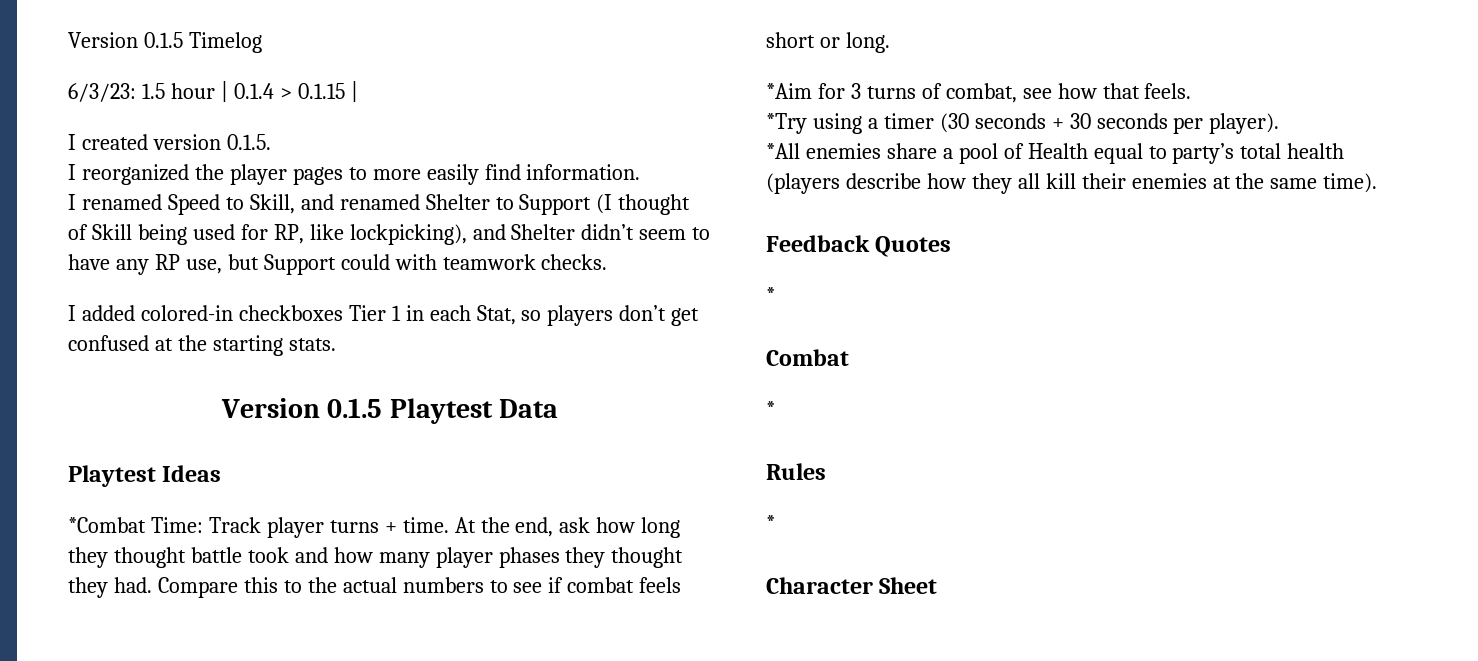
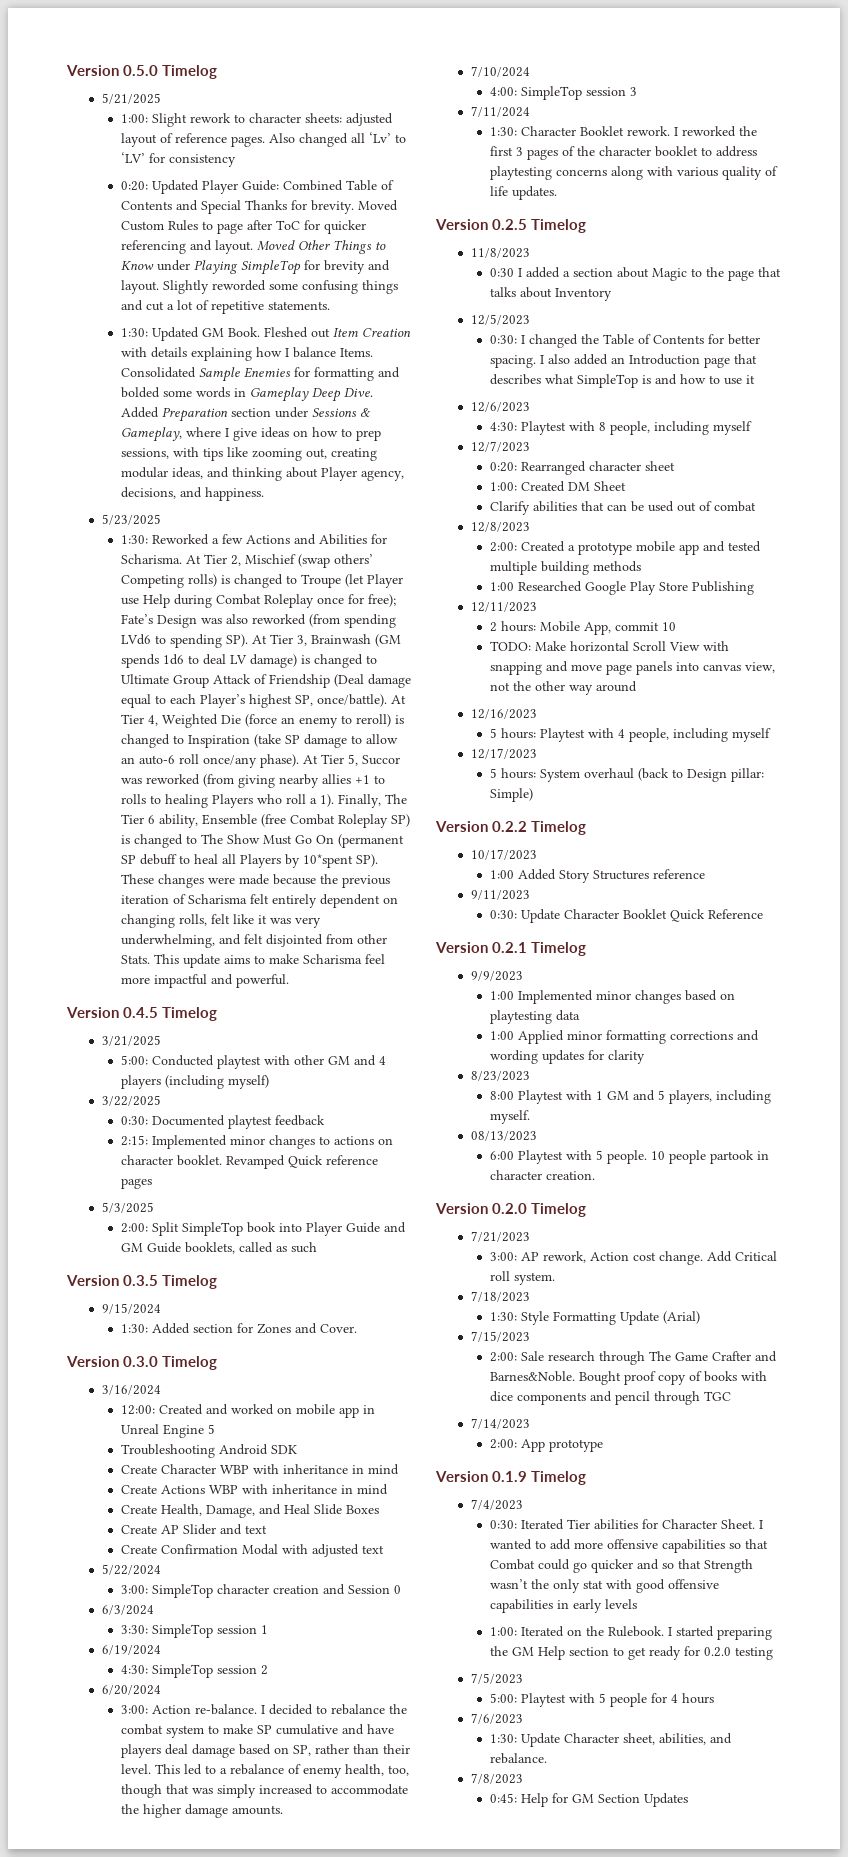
[68,32,262,53] [68,81,358,102] [68,134,271,150] [68,164,641,185] [68,194,691,215] [68,224,711,245] [68,254,608,275] [68,305,700,326] [68,335,336,356] [220,398,559,424] [68,465,222,487] [68,517,681,538] [68,547,684,568] [68,577,682,598] [766,32,890,53] [766,83,1192,103] [766,113,1280,134] [766,143,1345,164] [766,173,1378,194] [766,235,952,257] [766,287,775,303] [766,349,849,366] [766,401,775,417] [766,463,826,480] [766,515,775,531] [766,577,938,594] Version 0.1.5 Timelog // 6/3/23: 1.5 hour | 0.1.4 > 0.1.15 | // I created version 0.1.5. // I reorganized the player pages to more easily find information. // I renamed Speed to Skill, and renamed Shelter to Support (I thought of Skill being used for RP, like lockpicking), and Shelter didn’t seem to have any RP use, but Support could with teamwork checks. // I added colored-in checkboxes Tier 1 in each Stat, so players don’t get confused at the starting stats. // Version 0.1.5 Playtest Data // Playtest Ideas // *Combat Time: Track player turns + time. At the end, ask how long they thought battle took and how many player phases they thought they had. Compare this to the actual numbers to see if combat feels short or long. // *Aim for 3 turns of combat, see how that feels. // *Try using a timer (30 seconds + 30 seconds per player). // *All enemies share a pool of Health equal to party’s total health (players describe how they all kill their enemies at the same time). // Feedback Quotes // * // Combat // * // Rules // * // Character Sheet -> [66,65,217,79] [101,93,161,104] [120,113,393,127] [120,132,406,147] [120,152,236,167] [120,180,394,194] [120,200,398,214] [120,220,366,234] [120,240,386,254] [120,260,390,275] [120,280,398,294] [120,300,330,314] [120,327,411,341] [120,347,373,361] [120,367,400,382] [120,387,373,402] [120,407,371,422] [120,427,381,442] [120,447,377,461] [120,467,404,481] [120,487,264,501] [101,514,161,525] [120,534,387,545] [120,554,373,568] [120,574,403,588] [120,594,396,608] [120,614,396,628] [120,634,401,648] [120,654,377,668] [120,674,411,688] [120,694,406,708] [120,714,404,728] [120,734,398,748] [120,754,400,768] [120,774,385,788] [120,794,407,808] [120,814,410,828] [120,834,404,848] [120,854,378,868] [120,874,390,888] [120,894,398,908] [120,914,321,928] [120,934,387,948] [120,954,385,968] [120,974,289,988] [66,1007,217,1021] [101,1035,161,1046] [120,1055,386,1069] [120,1075,269,1089] [101,1095,161,1106] [120,1115,325,1129] [120,1135,393,1149] [120,1155,378,1169] [120,1178,152,1189] [101,1202,154,1213] [120,1222,406,1236] [120,1242,317,1254] [66,1275,217,1289] [101,1303,161,1314] [120,1323,357,1334] [66,1356,217,1370] [101,1385,161,1395] [120,1404,375,1418] [120,1424,215,1438] [120,1444,297,1458] [120,1464,399,1475] [120,1484,388,1495] [120,1504,379,1518] [120,1524,267,1535] [120,1544,384,1557] [101,1564,161,1575] [120,1584,401,1598] [101,1605,154,1615] [120,1624,268,1638] [101,1645,161,1655] [120,1664,268,1678] [101,1685,161,1695] [120,1704,407,1715] [120,1724,394,1738] [120,1744,410,1758] [120,1764,409,1778] [120,1784,408,1798] [120,1804,283,1818] [470,66,530,77] [489,86,637,100] [470,106,530,117] [489,126,757,137] [489,146,757,160] [489,166,778,180] [489,186,557,200] [435,219,586,233] [470,248,530,258] [489,267,781,281] [489,287,612,301] [470,314,530,325] [489,334,760,348] [489,354,757,368] [489,374,755,388] [470,402,530,412] [489,421,752,435] [470,441,530,452] [489,461,675,475] [489,481,626,492] [489,501,756,515] [470,522,530,532] [489,541,761,555] [489,561,641,575] [489,581,754,595] [470,602,537,612] [489,621,676,635] [489,641,729,652] [489,661,775,675] [489,681,637,695] [470,709,537,719] [489,728,771,742] [470,748,537,759] [489,768,764,782] [489,788,533,802] [435,821,586,835] [470,849,537,860] [489,869,705,883] [470,890,530,900] [489,909,763,923] [435,942,586,956] [470,971,523,981] [489,990,735,1004] [489,1010,580,1024] [489,1030,759,1044] [489,1050,645,1064] [470,1071,530,1081] [489,1090,771,1104] [489,1110,530,1124] [470,1131,537,1141] [489,1150,769,1164] [489,1170,595,1180] [435,1203,586,1217] [470,1231,530,1242] [489,1251,777,1265] [489,1271,555,1285] [470,1291,530,1302] [489,1311,700,1325] [470,1331,530,1342] [489,1351,777,1365] [489,1371,767,1385] [489,1391,731,1405] [470,1418,530,1429] [489,1439,603,1452] [435,1471,586,1485] [470,1499,523,1510] [489,1519,763,1530] [489,1539,768,1553] [489,1559,753,1573] [489,1579,719,1593] [489,1599,637,1613] [489,1626,772,1640] [489,1646,773,1660] [470,1673,523,1684] [489,1693,714,1707] [470,1713,523,1724] [489,1733,732,1747] [489,1753,547,1764] [470,1773,523,1784] [489,1793,688,1807] Version 0.5.0 Timelog // 5/21/2025 // 1:00: Slight rework to character sheets: adjusted layout of reference pages. Also changed all ‘Lv’ to ‘LV’ for consistency // 0:20: Updated Player Guide: Combined Table of Contents and Special Thanks for brevity. Moved Custom Rules to page after ToC for quicker referencing and layout. Moved Other Things to Know under Playing SimpleTop for brevity and layout. Slightly reworded some confusing things and cut a lot of repetitive statements. // 1:30: Updated GM Book. Fleshed out Item Creation with details explaining how I balance Items. Consolidated Sample Enemies for formatting and bolded some words in Gameplay Deep Dive. Added Preparation section under Sessions & Gameplay, where I give ideas on how to prep sessions, with tips like zooming out, creating modular ideas, and thinking about Player agency, decisions, and happiness. // 5/23/2025 // 1:30: Reworked a few Actions and Abilities for Scharisma. At Tier 2, Mischief (swap others’ Competing rolls) is changed to Troupe (let Player use Help during Combat Roleplay once for free); Fate’s Design was also reworked (from spending LVd6 to spending SP). At Tier 3, Brainwash (GM spends 1d6 to deal LV damage) is changed to Ultimate Group Attack of Friendship (Deal damage equal to each Player’s highest SP, once/battle). At Tier 4, Weighted Die (force an enemy to reroll) is changed to Inspiration (take SP damage to allow an auto-6 roll once/any phase). At Tier 5, Succor was reworked (from giving nearby allies +1 to rolls to healing Players who roll a 1). Finally, The Tier 6 ability, Ensemble (free Combat Roleplay SP) is changed to The Show Must Go On (permanent SP debuff to heal all Players by 10*spent SP). These changes were made because the previous iteration of Scharisma felt entirely dependent on changing rolls, felt like it was very underwhelming, and felt disjointed from other Stats. This update aims to make Scharisma feel more impactful and powerful. // Version 0.4.5 Timelog // 3/21/2025 // 5:00: Conducted playtest with other GM and 4 players (including myself) // 3/22/2025 // 0:30: Documented playtest feedback // 2:15: Implemented minor changes to actions on character booklet. Revamped Quick reference pages // 5/3/2025 // 2:00: Split SimpleTop book into Player Guide and GM Guide booklets, called as such // Version 0.3.5 Timelog // 9/15/2024 // 1:30: Added section for Zones and Cover. // Version 0.3.0 Timelog // 3/16/2024 // 12:00: Created and worked on mobile app in Unreal Engine 5 // Troubleshooting Android SDK // Create Character WBP with inheritance in mind // Create Actions WBP with inheritance in mind // Create Health, Damage, and Heal Slide Boxes // Create AP Slider and text // Create Confirmation Modal with adjusted text // 5/22/2024 // 3:00: SimpleTop character creation and Session 0 // 6/3/2024 // 3:30: SimpleTop session 1 // 6/19/2024 // 4:30: SimpleTop session 2 // 6/20/2024 // 3:00: Action re-balance. I decided to rebalance the combat system to make SP cumulative and have players deal damage based on SP, rather than their level. This led to a rebalance of enemy health, too, though that was simply increased to accommodate the higher damage amounts. // 7/10/2024 // 4:00: SimpleTop session 3 // 7/11/2024 // 1:30: Character Booklet rework. I reworked the first 3 pages of the character booklet to address playtesting concerns along with various quality of life updates. // Version 0.2.5 Timelog // 11/8/2023 // 0:30 I added a section about Magic to the page that talks about Inventory // 12/5/2023 // 0:30: I changed the Table of Contents for better spacing. I also added an Introduction page that describes what SimpleTop is and how to use it // 12/6/2023 // 4:30: Playtest with 8 people, including myself // 12/7/2023 // 0:20: Rearranged character sheet // 1:00: Created DM Sheet // Clarify abilities that can be used out of combat // 12/8/2023 // 2:00: Created a prototype mobile app and tested multiple building methods // 1:00 Researched Google Play Store Publishing // 12/11/2023 // 2 hours: Mobile App, commit 10 // TODO: Make horizontal Scroll View with snapping and move page panels into canvas view, not the other way around // 12/16/2023 // 5 hours: Playtest with 4 people, including myself // 12/17/2023 // 5 hours: System overhaul (back to Design pillar: Simple) // Version 0.2.2 Timelog // 10/17/2023 // 1:00 Added Story Structures reference // 9/11/2023 // 0:30: Update Character Booklet Quick Reference // Version 0.2.1 Timelog // 9/9/2023 // 1:00 Implemented minor changes based on playtesting data // 1:00 Applied minor formatting corrections and wording updates for clarity // 8/23/2023 // 8:00 Playtest with 1 GM and 5 players, including myself. // 08/13/2023 // 6:00 Playtest with 5 people. 10 people partook in character creation. // Version 0.2.0 Timelog // 7/21/2023 // 3:00: AP rework, Action cost change. Add Critical roll system. // 7/18/2023 // 1:30: Style Formatting Update (Arial) // 7/15/2023 // 2:00: Sale research through The Game Crafter and Barnes&Noble. Bought proof copy of books with dice components and pencil through TGC // 7/14/2023 // 2:00: App prototype // Version 0.1.9 Timelog // 7/4/2023 // 0:30: Iterated Tier abilities for Character Sheet. I wanted to add more offensive capabilities so that Combat could go quicker and so that Strength wasn’t the only stat with good offensive capabilities in early levels // 1:00: Iterated on the Rulebook. I started preparing the GM Help section to get ready for 0.2.0 testing // 7/5/2023 // 5:00: Playtest with 5 people for 4 hours // 7/6/2023 // 1:30: Update Character sheet, abilities, and rebalance. // 7/8/2023 // 0:45: Help for GM Section Updates

